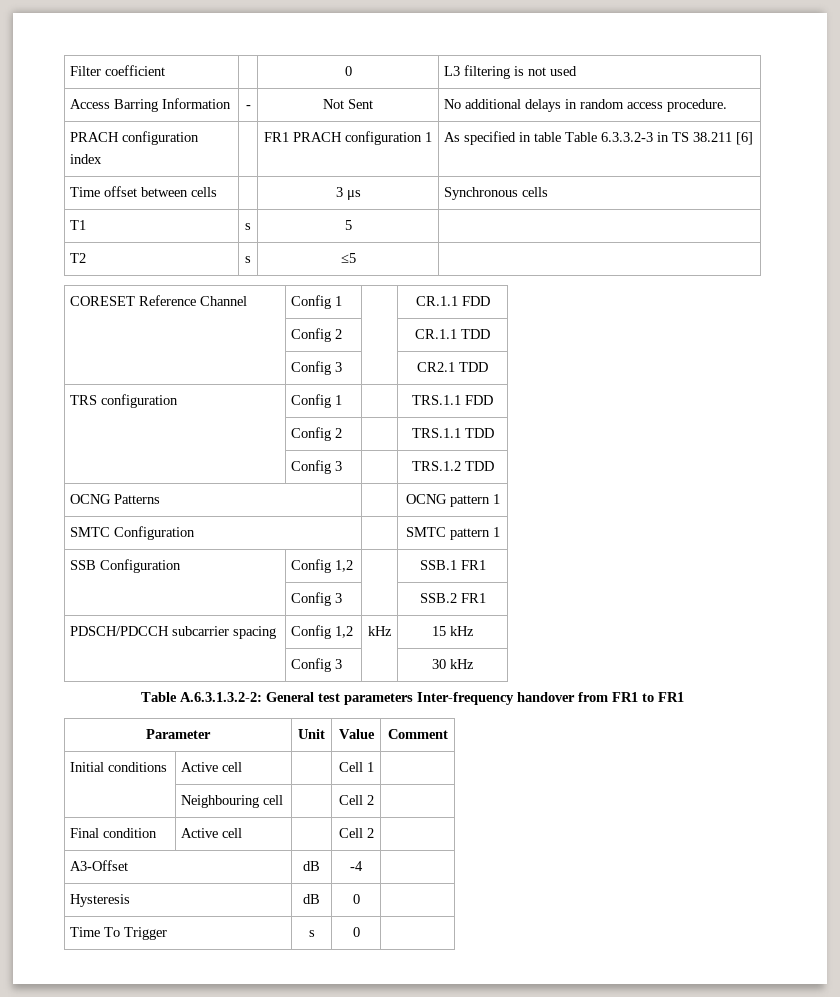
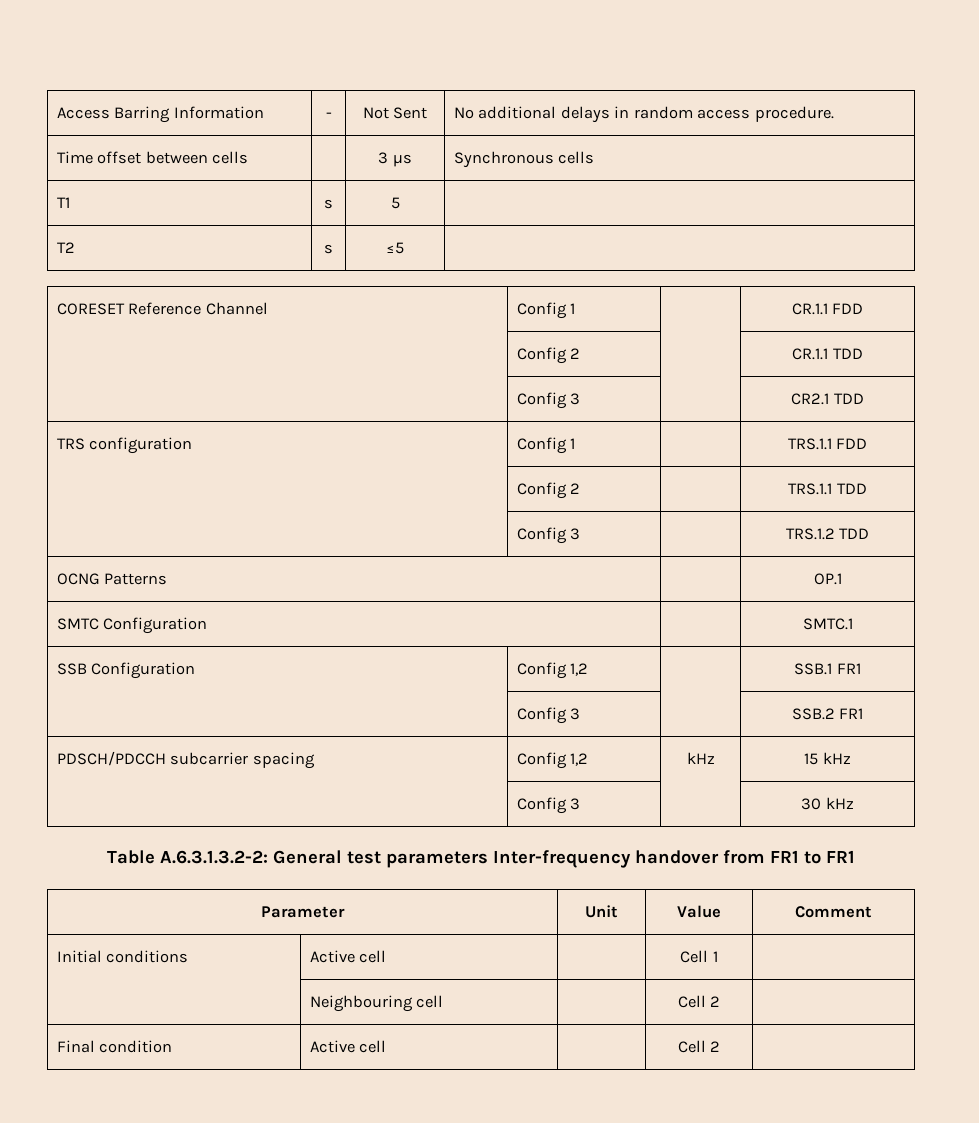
[70,65,166,76] [344,66,352,76] [444,65,578,79] Filter coefficient | | 0 | L3 filtering is not used // -> (56, 113) none
[70,131,200,145] [70,154,103,164] [264,131,432,145] [444,131,754,145] // PRACH configuration index | | FR1 PRACH configuration 1 | As specified in table Table 6.3.3.2-3 in TS 38.211 [6] -> (834, 114) none
[405,494,500,507] OCNG pattern 1 -> [813,573,842,585] OP.1
[405,527,500,540] SMTC pattern 1 -> [802,618,853,630] SMTC.1
[70,860,129,871] [303,861,320,871] [350,861,363,871] [70,894,131,907] [303,894,320,904] [352,894,360,904] [70,927,168,940] [308,930,315,937] [352,927,360,937] // A3-Offset | dB | -4 | // Hysteresis | dB | 0 | // Time To Trigger | s | 0 | -> (721, 1046) none

